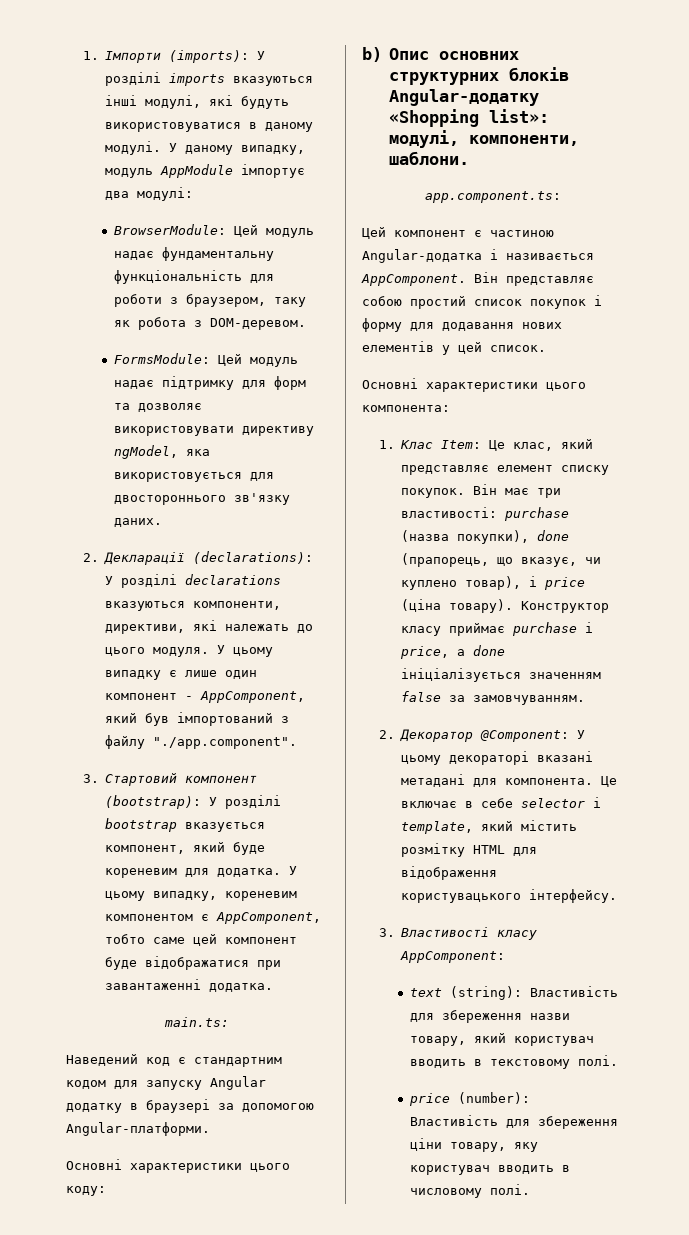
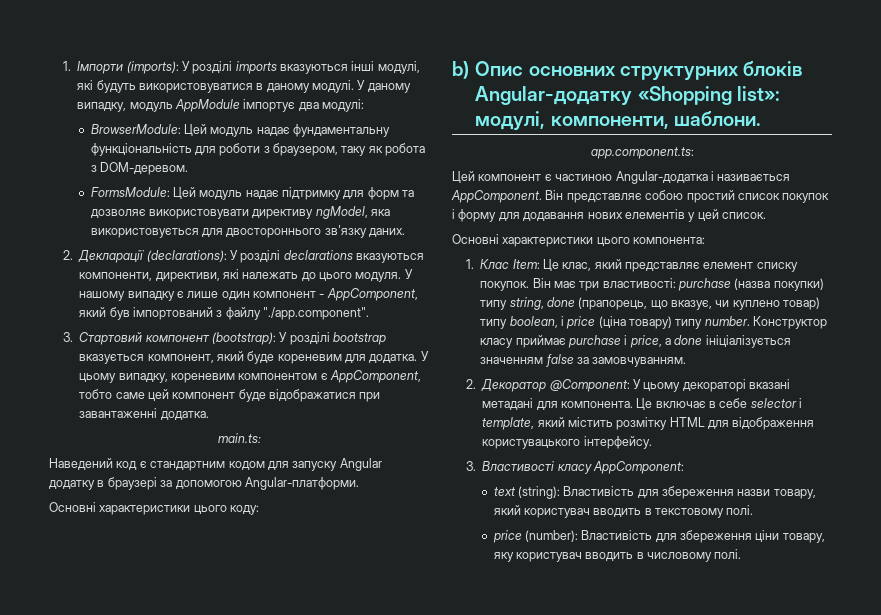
[233,647,274,657] цьому -> [79,291,126,301] нашому
[457,530,530,544] покупки), -> [773,278,824,291] [480,297,544,310] покупки) типу string,
[465,576,586,590] [401,599,514,613] товар), і price (ціна товару). -> [783,297,821,310] [480,316,750,329] товар) типу boolean, і price (ціна товару) типу number.

